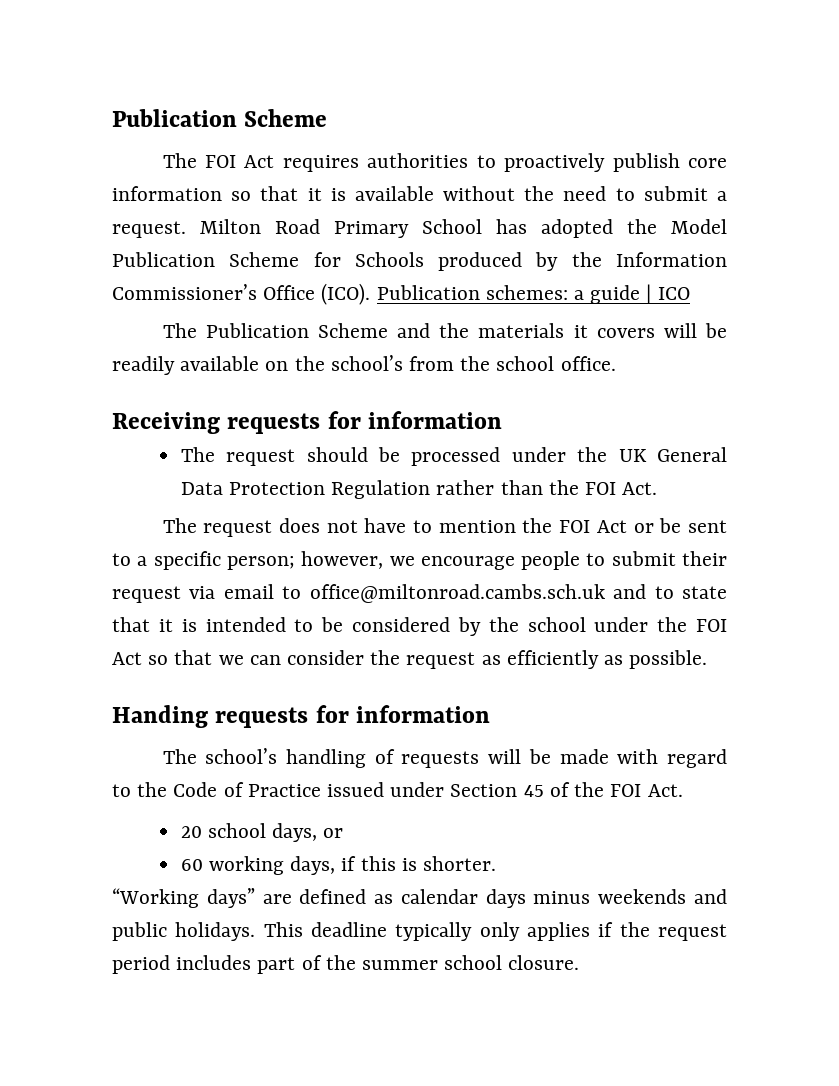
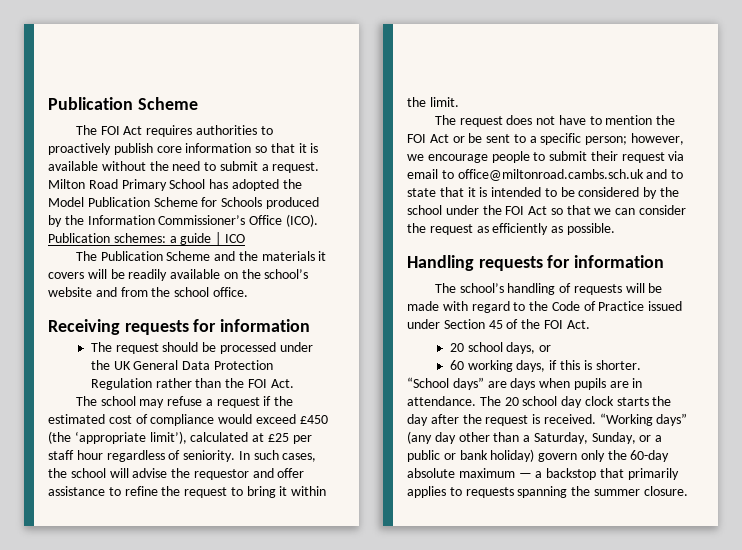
(403, 363) none -> [48,287,117,297] website and
(658, 488) none -> [75,396,294,408] [48,414,328,426] [48,431,312,444] [48,450,317,462] [48,468,305,480] [48,486,327,498] [407,97,459,107] // The school may refuse a request if the estimated cost of compliance would exceed £450 (the ‘appropriate limit’), calculated at £25 per staff hour regardless of seniority. In such cases, the school will advise the requestor and offer assistance to refine the request to bring it within the limit.
[112,705,208,728] Handing -> [407,255,474,271] Handling
[112,888,727,908] [112,922,727,941] [112,955,322,974] “Working days” are defined as calendar days minus weekends and public holidays. This deadline typically only applies if the request period includes part of -> [407,377,643,390] [407,396,672,408] [407,413,688,426] [407,431,663,444] [407,449,670,462] [407,468,679,480] [407,486,568,498] “School days” are days when pupils are in attendance. The 20 school day clock starts the day after the request is received. “Working days” (any day other than a Saturday, Sunday, or a public or bank holiday) govern only the 60-day absolute maximum — a backstop that primarily applies to requests spanning
[444,955,503,970] school -> (640, 492) none

